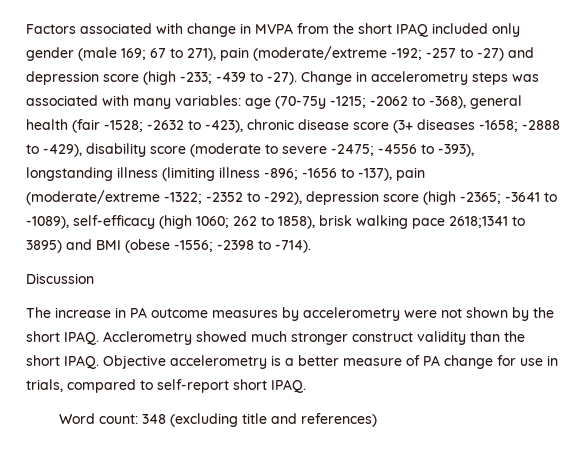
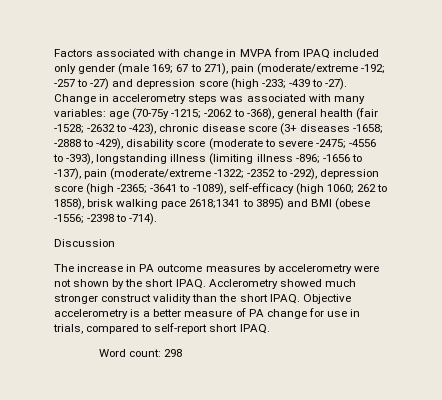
[333,23,392,34] the short -> (300, 52) none
[141,413,377,427] 348 (excluding title and references) -> [164,349,183,357] 298

